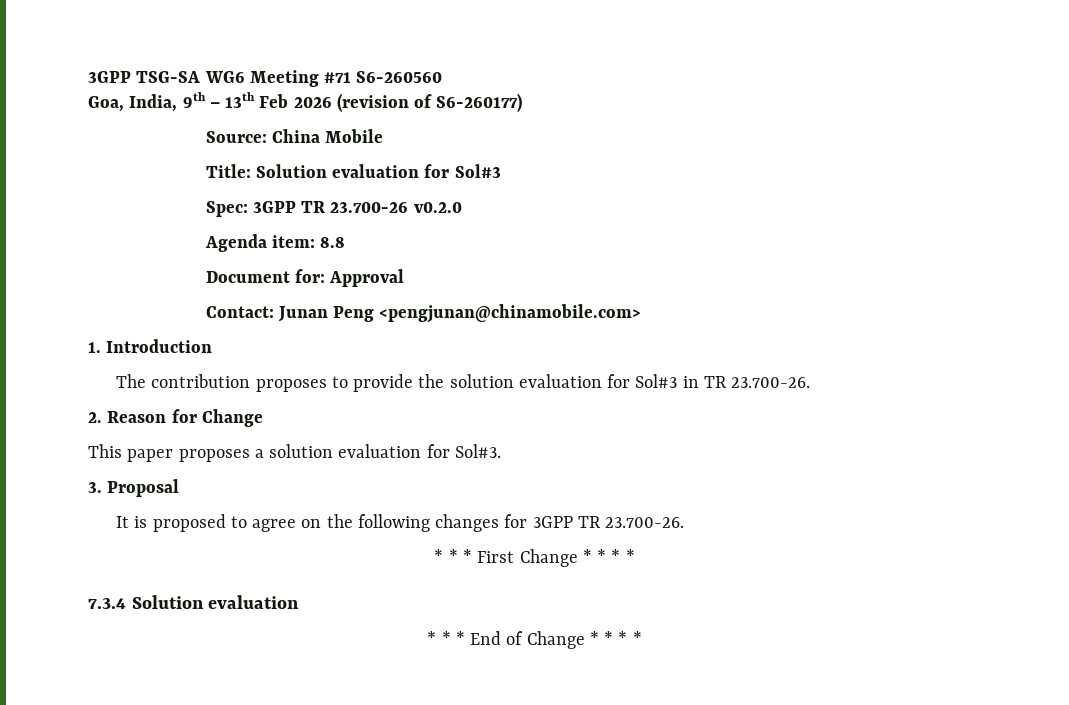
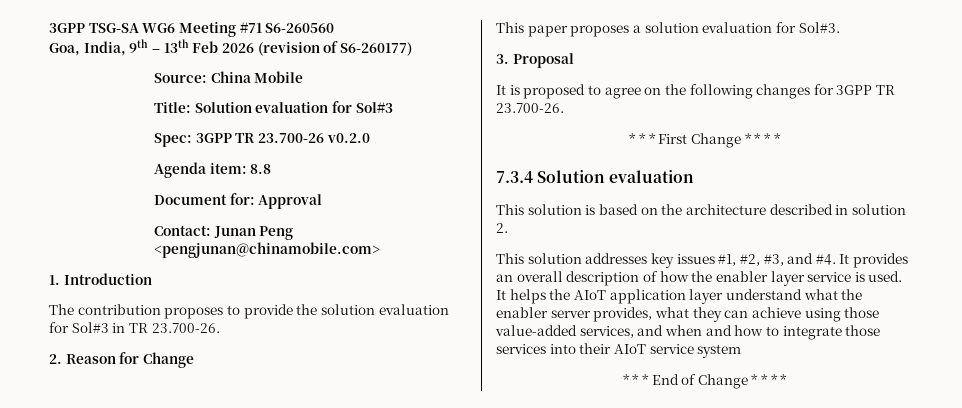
(300, 602) none -> [496,204,906,215] [496,223,508,233] [496,253,909,268] [496,271,903,286] [496,289,863,304] [496,307,880,322] [495,325,881,340] [496,343,742,358] // This solution is based on the architecture described in solution 2. // This solution addresses key issues #1, #2, #3, and #4. It provides an overall description of how the enabler layer service is used. It helps the AIoT application layer understand what the enabler server provides, what they can achieve using those value-added services, and when and how to integrate those services into their AIoT service system

